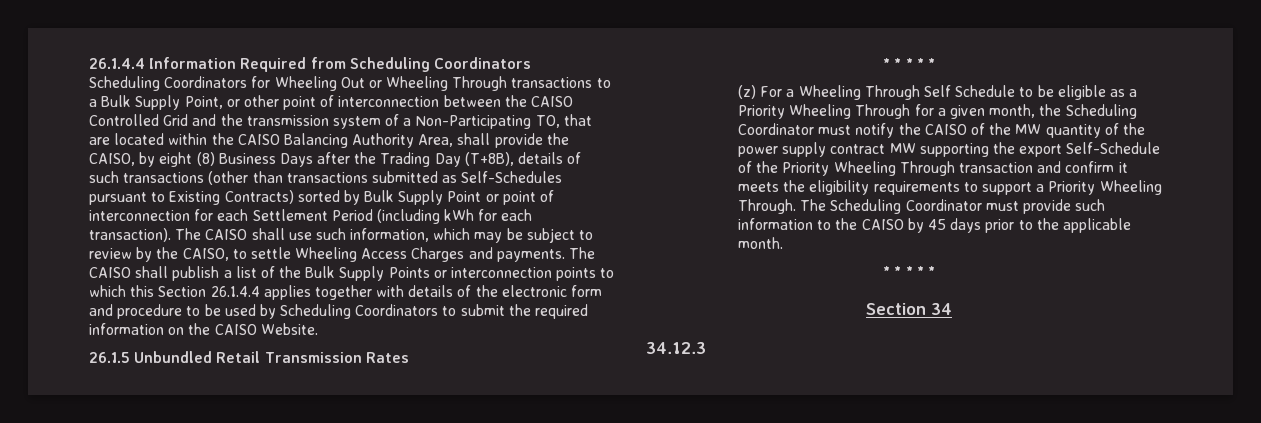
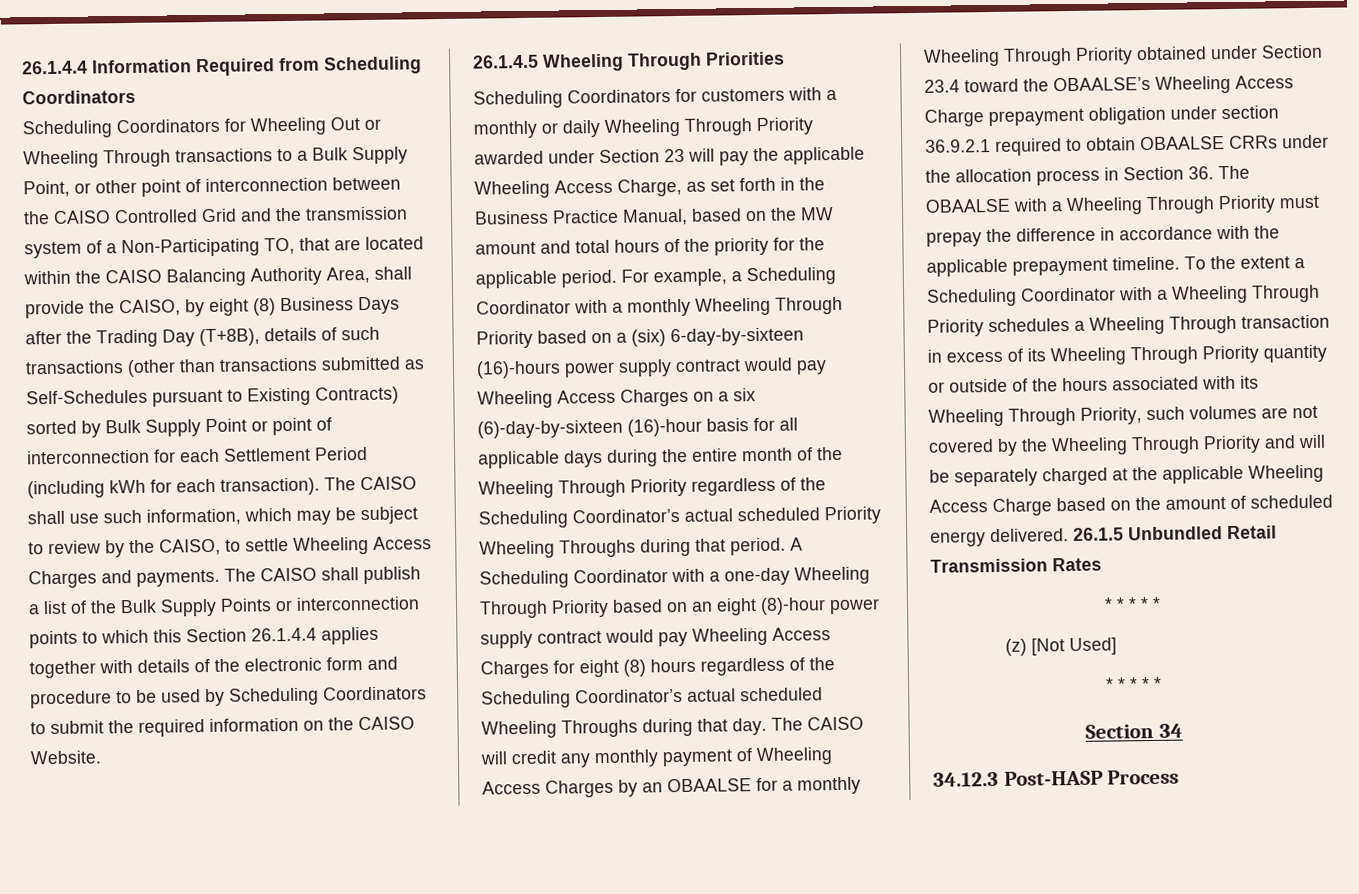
(318, 329) none -> [472,51,785,72] [473,87,837,109] [473,117,814,139] [474,146,865,166] [474,177,825,199] [474,207,834,226] [475,237,825,256] [475,266,836,289] [476,296,843,317] [476,327,804,349] [476,357,827,379] [477,388,756,409] [477,417,798,439] [478,446,843,469] [478,477,826,499] [478,506,881,529] [479,537,803,559] [479,566,870,589] [479,597,880,619] [480,627,831,649] [480,657,835,679] [481,687,823,709] [481,716,864,739] [480,747,833,768] [482,776,861,798] [923,44,1323,67] [924,75,1294,94] [924,105,1279,127] [925,134,1329,156] [925,165,1250,186] [925,195,1320,216] [926,225,1280,247] [926,255,1305,277] [927,284,1320,307] [927,314,1330,337] [927,344,1327,366] [928,375,1259,393] [928,405,1318,427] [928,434,1326,456] [929,464,1324,487] [929,494,1333,517] [930,528,1069,547] 26.1.4.5 Wheeling Through Priorities // Scheduling Coordinators for customers with a monthly or daily Wheeling Through Priority awarded under Section 23 will pay the applicable Wheeling Access Charge, as set forth in the Business Practice Manual, based on the MW amount and total hours of the priority for the applicable period. For example, a Scheduling Coordinator with a monthly Wheeling Through Priority based on a (six) 6-day-by-sixteen (16)-hours power supply contract would pay Wheeling Access Charges on a six (6)-day-by-sixteen (16)-hour basis for all applicable days during the entire month of the Wheeling Through Priority regardless of the Scheduling Coordinator’s actual scheduled Priority Wheeling Throughs during that period. A Scheduling Coordinator with a one-day Wheeling Through Priority based on an eight (8)-hour power supply contract would pay Wheeling Access Charges for eight (8) hours regardless of the Scheduling Coordinator’s actual scheduled Wheeling Throughs during that day. The CAISO will credit any monthly payment of Wheeling Access Charges by an OBAALSE for a monthly Wheeling Through Priority obtained under Section 23.4 toward the OBAALSE’s Wheeling Access Charge prepayment obligation under section 36.9.2.1 required to obtain OBAALSE CRRs under the allocation process in Section 36. The OBAALSE with a Wheeling Through Priority must prepay the difference in accordance with the applicable prepayment timeline. To the extent a Scheduling Coordinator with a Wheeling Through Priority schedules a Wheeling Through transaction in excess of its Wheeling Through Priority quantity or outside of the hours associated with its Wheeling Through Priority, such volumes are not covered by the Wheeling Through Priority and will be separately charged at the applicable Wheeling Access Charge based on the amount of scheduled energy delivered.
[760,85,1138,100] [738,104,1137,119] [738,123,1145,138] [738,142,1161,157] [738,161,1128,176] [738,180,1162,195] [738,199,1106,214] [738,218,1131,233] [738,237,784,249] For a Wheeling Through Self Schedule to be eligible as a Priority Wheeling Through for a given month, the Scheduling Coordinator must notify the CAISO of the MW quantity of the power supply contract MW supporting the export Self-Schedule of the Priority Wheeling Through transaction and confirm it meets the eligibility requirements to support a Priority Wheeling Through. The Scheduling Coordinator must provide such information to the CAISO by 45 days prior to the applicable month. -> [1030,637,1117,656] [Not Used]
(706, 348) none -> [1003,769,1180,786] Post-HASP Process

